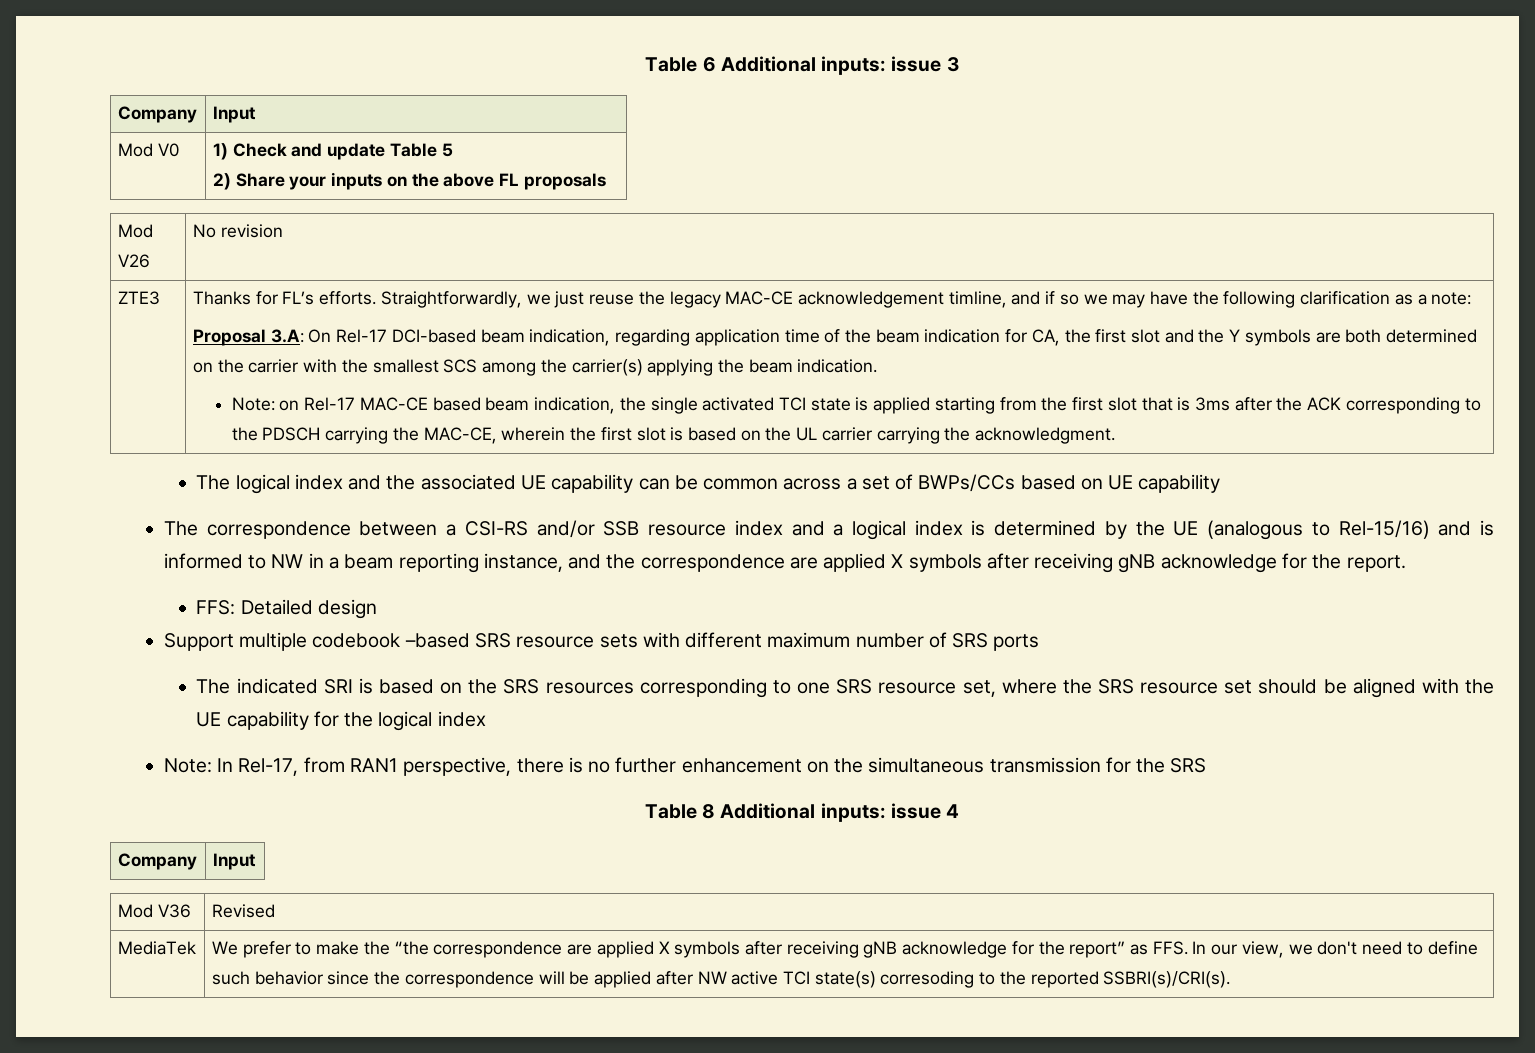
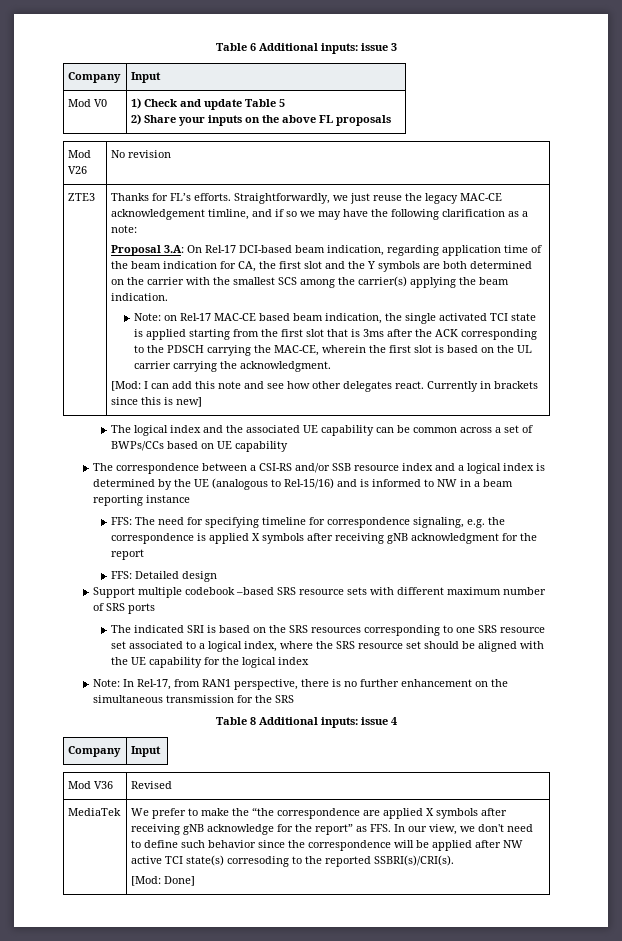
(1116, 435) none -> [111,381,539,392] [111,397,203,407] // [Mod: I can add this note and see how other delegates react. Currently in brackets since this is new]
[483,553,1406,573] instance, and the correspondence are applied X symbols after receiving gNB acknowledge for the report. -> [145,495,190,503] [110,517,505,528] [110,533,537,544] [110,549,144,560] instance // FFS: The need for specifying timeline for correspondence signaling, e.g. the correspondence is applied X symbols after receiving gNB acknowledgment for the report
[962,680,996,697] set, -> [110,641,277,652] set associated to a logical index,
(1231, 979) none -> [131,876,196,886] // [Mod: Done]

